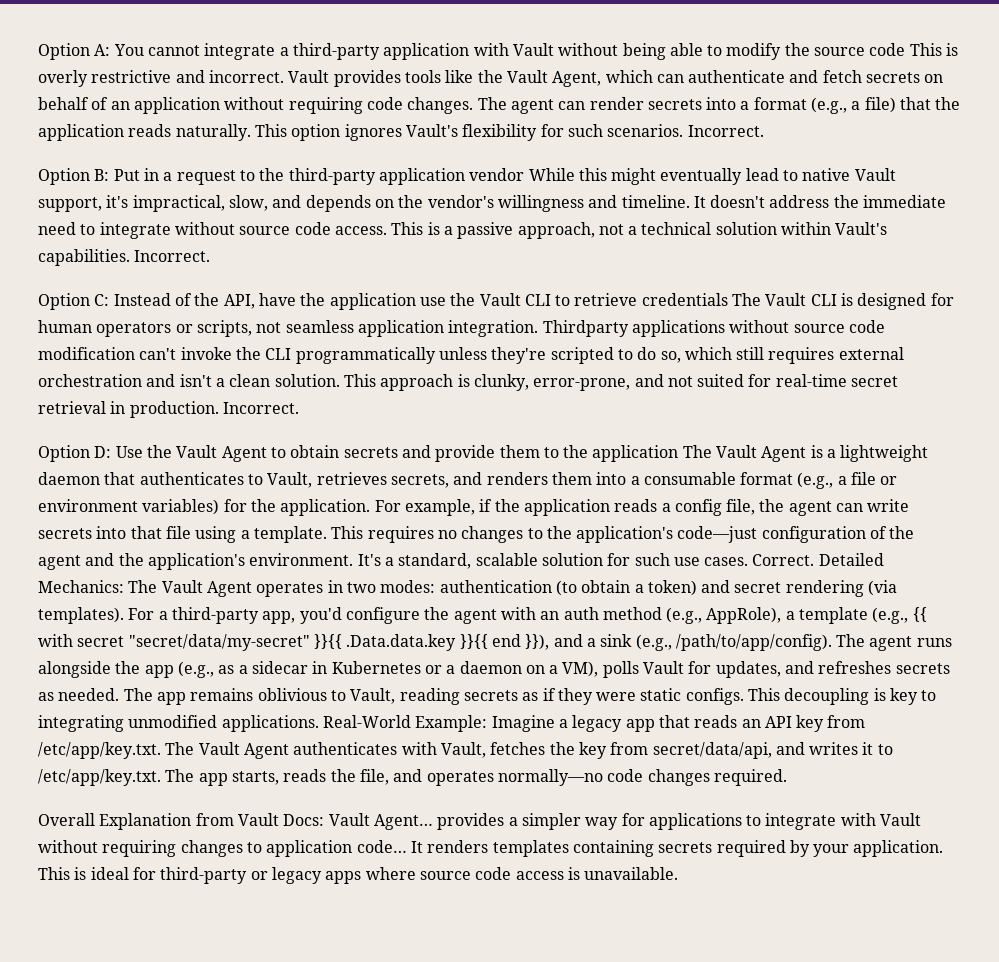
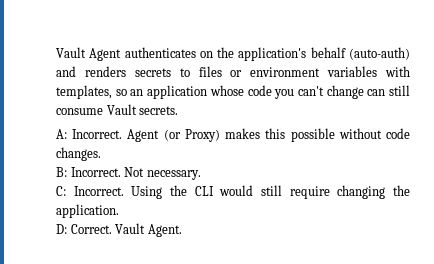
[38,43,959,60] [38,70,944,87] [38,97,961,114] [38,124,764,141] [38,168,896,185] [38,195,947,212] [38,222,888,239] [38,249,211,266] [38,293,954,310] [38,320,885,337] [38,347,904,364] [38,374,899,391] [38,401,299,418] [38,445,929,462] [38,472,898,489] [38,499,910,516] [38,526,915,543] [38,553,884,570] [38,580,898,597] [38,607,927,624] [38,634,952,651] [38,661,950,678] [38,688,937,705] [38,715,866,732] [38,742,893,759] [38,769,787,786] [38,813,922,830] [38,840,944,857] [38,867,679,884] Option A: You cannot integrate a third-party application with Vault without being able to modify the source code This is overly restrictive and incorrect. Vault provides tools like the Vault Agent, which can authenticate and fetch secrets on behalf of an application without requiring code changes. The agent can render secrets into a format (e.g., a file) that the application reads naturally. This option ignores Vault's flexibility for such scenarios. Incorrect. // Option B: Put in a request to the third-party application vendor While this might eventually lead to native Vault support, it's impractical, slow, and depends on the vendor's willingness and timeline. It doesn't address the immediate need to integrate without source code access. This is a passive approach, not a technical solution within Vault's capabilities. Incorrect. // Option C: Instead of the API, have the application use the Vault CLI to retrieve credentials The Vault CLI is designed for human operators or scripts, not seamless application integration. Thirdparty applications without source code modification can't invoke the CLI programmatically unless they're scripted to do so, which still requires external orchestration and isn't a clean solution. This approach is clunky, error-prone, and not suited for real-time secret retrieval in production. Incorrect. // Option D: Use the Vault Agent to obtain secrets and provide them to the application The Vault Agent is a lightweight daemon that authenticates to Vault, retrieves secrets, and renders them into a consumable format (e.g., a file or environment variables) for the application. For example, if the application reads a config file, the agent can write secrets into that file using a template. This requires no changes to the application's code—just configuration of the agent and the application's environment. It's a standard, scalable solution for such use cases. Correct. Detailed Mechanics: The Vault Agent operates in two modes: authentication (to obtain a token) and secret rendering (via templates). For a third-party app, you'd configure the agent with an auth method (e.g., AppRole), a template (e.g., {{ with secret "secret/data/my-secret" }}{{ .Data.data.key }}{{ end }}), and a sink (e.g., /path/to/app/config). The agent runs alongside the app (e.g., as a sidecar in Kubernetes or a daemon on a VM), polls Vault for updates, and refreshes secrets as needed. The app remains oblivious to Vault, reading secrets as if they were static configs. This decoupling is key to integrating unmodified applications. Real-World Example: Imagine a legacy app that reads an API key from /etc/app/key.txt. The Vault Agent authenticates with Vault, fetches the key from secret/data/api, and writes it to /etc/app/key.txt. The app starts, reads the file, and operates normally—no code changes required. // Overall Explanation from Vault Docs: Vault Agent… provides a simpler way for applications to integrate with Vault without requiring changes to application code… It renders templates containing secrets required by your application. This is ideal for third-party or legacy apps where source code access is unavailable. -> [56,47,410,61] [56,66,410,77] [56,85,410,99] [56,104,179,115] [56,128,411,142] [56,147,101,161] [56,167,201,180] [56,185,410,199] [56,204,119,218] [56,223,182,237] Vault Agent authenticates on the application's behalf (auto-auth) and renders secrets to files or environment variables with templates, so an application whose code you can't change can still consume Vault secrets. // A: Incorrect. Agent (or Proxy) makes this possible without code changes. // B: Incorrect. Not necessary. // C: Incorrect. Using the CLI would still require changing the application. // D: Correct. Vault Agent.

